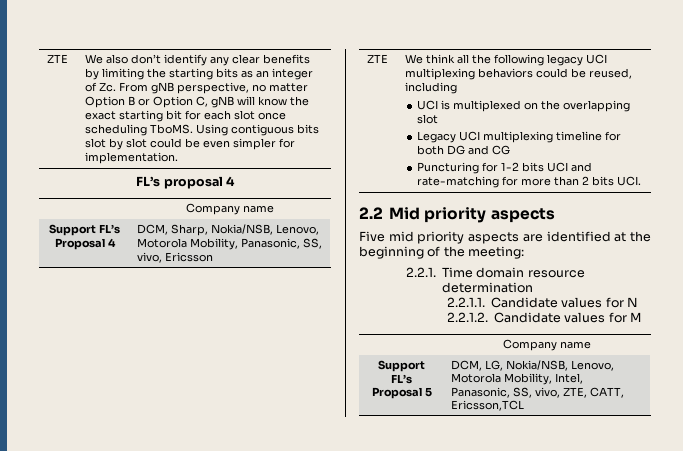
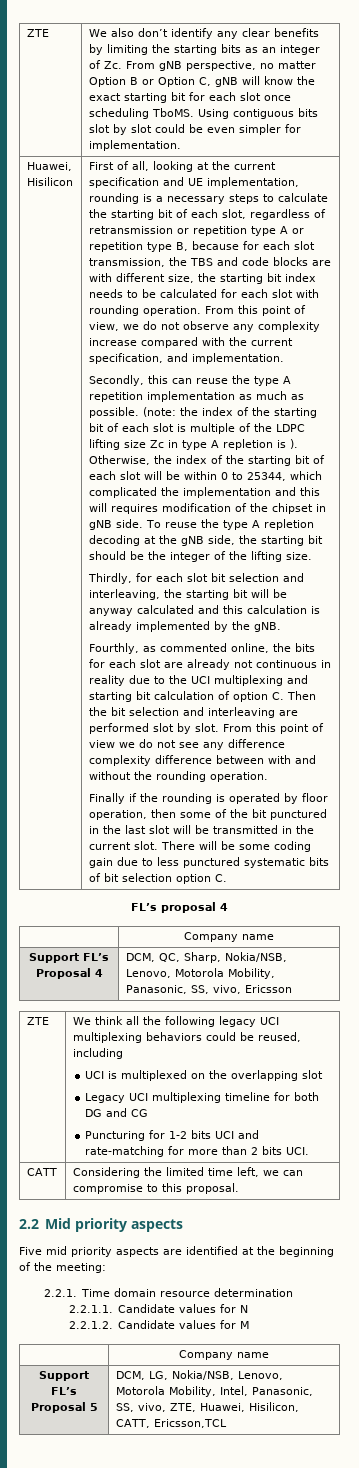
(179, 158) none -> [26,162,72,171] [26,177,73,186] [88,161,276,172] [88,177,299,188] [88,193,328,204] [88,209,326,220] [88,226,304,236] [88,241,315,252] [88,257,331,267] [88,273,316,284] [88,289,319,298] [88,305,306,316] [88,321,320,332] [88,337,293,348] [88,353,284,364] [88,375,291,386] [88,391,304,402] [88,407,317,418] [88,423,305,434] [88,439,298,450] [88,455,325,466] [88,471,322,481] [88,487,320,498] [88,503,326,514] [88,519,314,530] [88,535,323,546] [88,551,312,562] [87,573,304,584] [88,589,287,600] [88,605,320,616] [88,621,281,632] [88,643,315,654] [88,659,331,670] [88,675,308,686] [88,691,316,702] [88,707,298,718] [88,723,324,734] [88,739,285,750] [88,755,316,766] [88,771,268,782] [88,793,328,804] [88,809,327,820] [88,825,314,834] [88,841,311,852] [88,857,329,868] [88,873,227,884] // Huawei, Hisilicon | First of all, looking at the current specification and UE implementation, rounding is a necessary steps to calculate the starting bit of each slot, regardless of retransmission or repetition type A or repetition type B, because for each slot transmission, the TBS and code blocks are with different size, the starting bit index needs to be calculated for each slot with rounding operation. From this point of view, we do not observe any complexity increase compared with the current specification, and implementation. // Secondly, this can reuse the type A repetition implementation as much as possible. (note: the index of the starting bit of each slot is multiple of the LDPC lifting size Zc in type A repletion is ). Otherwise, the index of the starting bit of each slot will be within 0 to 25344, which complicated the implementation and this will requires modification of the chipset in gNB side. To reuse the type A repletion decoding at the gNB side, the starting bit should be the integer of the lifting size. // Thirdly, for each slot bit selection and interleaving, the starting bit will be anyway calculated and this calculation is already implemented by the gNB. // Fourthly, as commented online, the bits for each slot are already not continuous in reality due to the UCI multiplexing and starting bit calculation of option C. Then the bit selection and interleaving are performed slot by slot. From this point of view we do not see any difference complexity difference between with and without the rounding operation. // Finally if the rounding is operated by floor operation, then some of the bit punctured in the last slot will be transmitted in the current slot. There will be some coding gain due to less punctured systematic bits of bit selection option C.
(169, 229) none -> [158,953,180,962] QC,
(642, 181) none -> [26,1168,57,1176] [72,1167,303,1178] [72,1183,239,1194] // CATT | Considering the limited time left, we can compromise to this proposal.
(588, 392) none -> [199,1402,299,1412] Huawei, Hisilicon,

